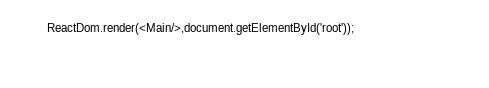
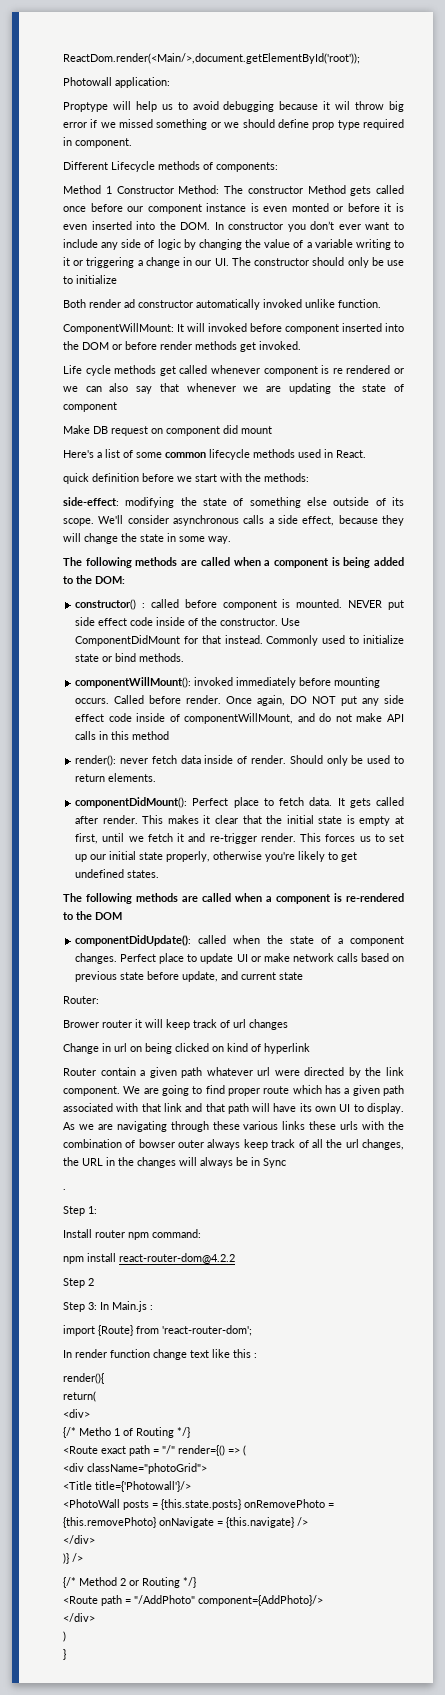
(354, 29) none -> [63,77,170,88] [63,101,405,112] [63,119,405,130] [63,137,132,148] [63,161,278,172] [63,185,404,196] [63,203,404,214] [63,221,404,232] [63,239,404,250] [63,257,404,268] [63,275,117,284] [63,299,381,310] [63,323,404,334] [63,341,301,352] [63,365,405,376] [63,383,405,394] [63,402,117,412] [63,425,272,436] [63,449,366,460] [63,473,309,484] [63,497,404,508] [63,515,404,526] [63,533,231,544] [63,557,404,568] [63,575,125,584] [75,599,405,610] [75,617,301,626] [75,635,404,646] [75,653,185,662] [75,677,381,688] [75,695,405,706] [75,713,404,724] [75,731,170,740] [75,755,404,766] [75,773,157,782] [75,797,405,808] [75,815,404,826] [75,833,404,844] [75,851,358,862] [75,869,160,878] [63,893,404,904] [63,911,122,920] [75,935,404,946] [75,953,404,964] [75,971,304,982] [63,996,99,1004] [63,1019,288,1030] [63,1043,310,1054] [63,1067,404,1078] [63,1085,404,1096] [63,1103,405,1114] [63,1121,405,1132] [63,1139,405,1150] [63,1157,286,1168] [63,1189,66,1190] [63,1206,97,1216] [63,1229,201,1240] [63,1253,235,1264] [63,1278,94,1288] [63,1301,153,1312] [63,1325,252,1336] [63,1349,257,1360] [63,1373,104,1384] [63,1391,96,1402] [63,1409,90,1418] [63,1427,190,1438] [63,1445,246,1456] [63,1463,207,1474] [63,1481,191,1492] [63,1499,334,1510] [63,1517,308,1528] [63,1535,95,1544] [63,1553,83,1564] [63,1577,196,1588] [63,1595,323,1606] [63,1613,95,1622] [63,1631,66,1642] [63,1649,66,1660] // Photowall application: // Proptype will help us to avoid debugging because it wil throw big error if we missed something or we should define prop type required in component. // Different Lifecycle methods of components: // Method 1 Constructor Method: The constructor Method gets called once before our component instance is even monted or before it is even inserted into the DOM. In constructor you don’t ever want to include any side of logic by changing the value of a variable writing to it or triggering a change in our UI. The constructor should only be use to initialize // Both render ad constructor automatically invoked unlike function. // ComponentWillMount: It will invoked before component inserted into the DOM or before render methods get invoked. // Life cycle methods get called whenever component is re rendered or we can also say that whenever we are updating the state of component // Make DB request on component did mount // Here's a list of some common lifecycle methods used in React. // quick definition before we start with the methods: // side-effect: modifying the state of something else outside of its scope. We'll consider asynchronous calls a side effect, because they will change the state in some way. // The following methods are called when a component is being added to the DOM: // constructor() : called before component is mounted. NEVER put side effect code inside of the constructor. Use ComponentDidMount for that instead. Commonly used to initialize state or bind methods. // componentWillMount(): invoked immediately before mounting occurs. Called before render. Once again, DO NOT put any side effect code inside of componentWillMount, and do not make API calls in this method // render(): never fetch data inside of render. Should only be used to return elements. // componentDidMount(): Perfect place to fetch data. It gets called after render. This makes it clear that the initial state is empty at first, until we fetch it and re-trigger render. This forces us to set up our initial state properly, otherwise you're likely to get undefined states. // The following methods are called when a component is re-rendered to the DOM // componentDidUpdate(): called when the state of a component changes. Perfect place to update UI or make network calls based on previous state before update, and current state // Router: // Brower router it will keep track of url changes // Change in url on being clicked on kind of hyperlink // Router contain a given path whatever url were directed by the link component. We are going to find proper route which has a given path associated with that link and that path will have its own UI to display. As we are navigating through these various links these urls with the combination of bowser outer always keep track of all the url changes, the URL in the changes will always be in Sync // . // Step 1: // Install router npm command: // npm install react-router-dom@4.2.2 // Step 2 // Step 3: In Main.js : // import {Route} from 'react-router-dom'; // In render function change text like this : // render(){ // return( // <div> // {/* Metho 1 of Routing */} // <Route exact path = "/" render={() => ( // <div className="photoGrid"> // <Title title={'Photowall'}/> // <PhotoWall posts = {this.state.posts} onRemovePhoto = {this.removePhoto} onNavigate = {this.navigate} /> // </div> // )} /> // {/* Method 2 or Routing */} // <Route path = "/AddPhoto" component={AddPhoto}/> // </div> // ) // }

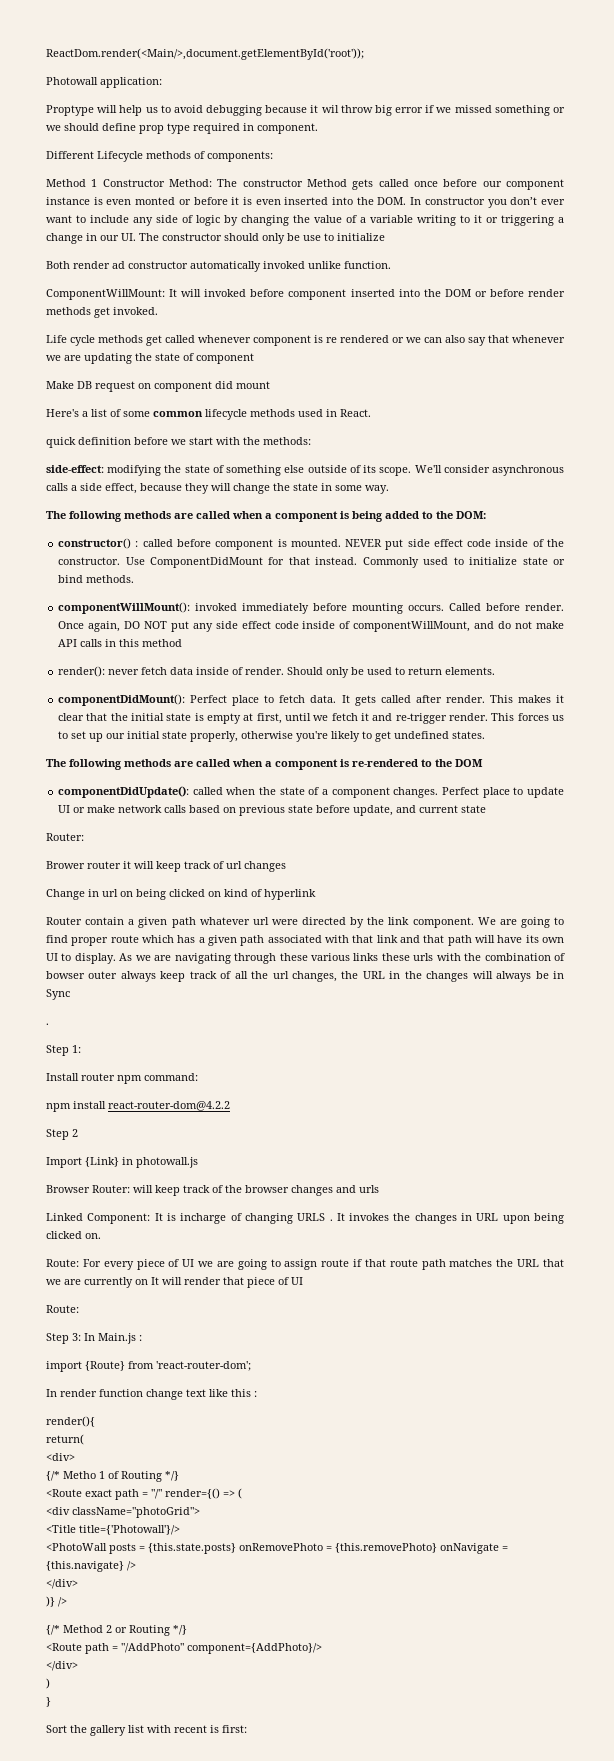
(94, 1282) none -> [46,1157,198,1168] [46,1185,379,1196] [46,1213,564,1224] [46,1231,101,1239] [46,1259,565,1270] [46,1277,303,1288] [46,1305,79,1313] // Import {Link} in photowall.js // Browser Router: will keep track of the browser changes and urls // Linked Component: It is incharge of changing URLS . It invokes the changes in URL upon being clicked on. // Route: For every piece of UI we are going to assign route if that route path matches the URL that we are currently on It will render that piece of UI // Route:
(66, 1654) none -> [46,1725,247,1736] // Sort the gallery list with recent is first:

